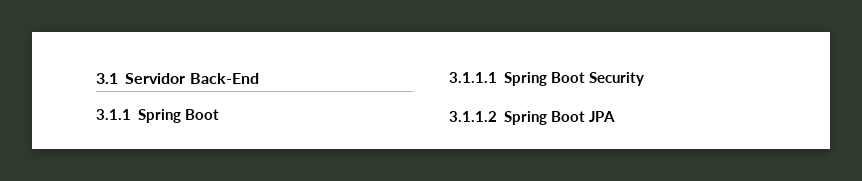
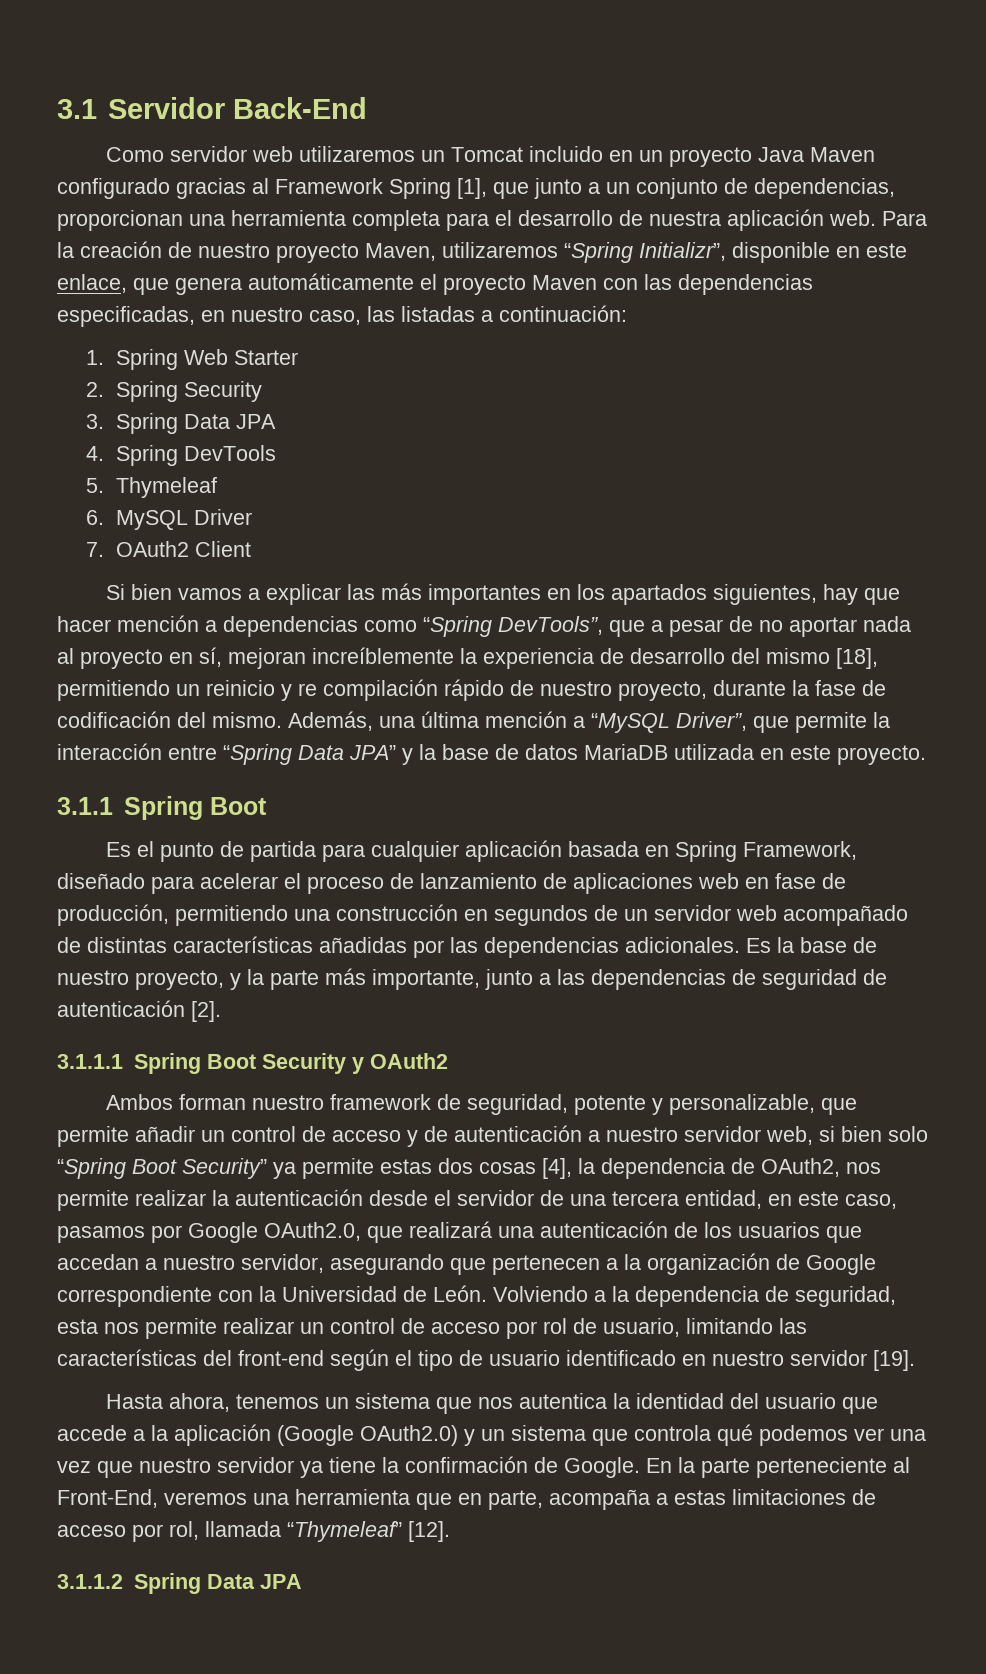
[96,109,220,123] [449,72,645,86] 3.1.1 Spring Boot // 3.1.1.1 Spring Boot Security -> [105,146,875,167] [57,178,895,199] [57,209,927,231] [57,241,907,263] [57,273,813,295] [57,305,627,327] [86,349,298,370] [86,381,262,402] [86,413,276,434] [86,445,276,466] [86,477,217,498] [86,509,252,530] [86,541,251,557] [105,583,900,605] [57,615,911,637] [57,647,878,669] [57,679,886,701] [57,711,890,733] [57,743,926,765] [57,796,267,820] [105,840,857,862] [57,873,846,894] [57,904,908,926] [57,936,877,958] [57,968,887,990] [57,1000,221,1022] [57,1053,448,1074] [105,1094,857,1115] [57,1125,928,1147] [57,1158,881,1179] [57,1189,897,1211] [57,1221,862,1243] [57,1253,876,1275] [57,1285,896,1307] [57,1318,807,1339] [57,1349,915,1371] [105,1393,878,1414] [57,1424,926,1446] [57,1456,910,1478] [57,1489,876,1510] [57,1521,450,1542] Como servidor web utilizaremos un Tomcat incluido en un proyecto Java Maven configurado gracias al Framework Spring [1], que junto a un conjunto de dependencias, proporcionan una herramienta completa para el desarrollo de nuestra aplicación web. Para la creación de nuestro proyecto Maven, utilizaremos “Spring Initializr”, disponible en este enlace, que genera automáticamente el proyecto Maven con las dependencias especificadas, en nuestro caso, las listadas a continuación: // 1. Spring Web Starter // 2. Spring Security // 3. Spring Data JPA // 4. Spring DevTools // 5. Thymeleaf // 6. MySQL Driver // 7. OAuth2 Client // Si bien vamos a explicar las más importantes en los apartados siguientes, hay que hacer mención a dependencias como “Spring DevTools”, que a pesar de no aportar nada al proyecto en sí, mejoran increíblemente la experiencia de desarrollo del mismo [18], permitiendo un reinicio y re compilación rápido de nuestro proyecto, durante la fase de codificación del mismo. Además, una última mención a “MySQL Driver”, que permite la interacción entre “Spring Data JPA” y la base de datos MariaDB utilizada en este proyecto. // 3.1.1 Spring Boot // Es el punto de partida para cualquier aplicación basada en Spring Framework, diseñado para acelerar el proceso de lanzamiento de aplicaciones web en fase de producción, permitiendo una construcción en segundos de un servidor web acompañado de distintas características añadidas por las dependencias adicionales. Es la base de nuestro proyecto, y la parte más importante, junto a las dependencias de seguridad de autenticación [2]. // 3.1.1.1 Spring Boot Security y OAuth2 // Ambos forman nuestro framework de seguridad, potente y personalizable, que permite añadir un control de acceso y de autenticación a nuestro servidor web, si bien solo “Spring Boot Security” ya permite estas dos cosas [4], la dependencia de OAuth2, nos permite realizar la autenticación desde el servidor de una tercera entidad, en este caso, pasamos por Google OAuth2.0, que realizará una autenticación de los usuarios que accedan a nuestro servidor, asegurando que pertenecen a la organización de Google correspondiente con la Universidad de León. Volviendo a la dependencia de seguridad, esta nos permite realizar un control de acceso por rol de usuario, limitando las características del front-end según el tipo de usuario identificado en nuestro servidor [19]. // Hasta ahora, tenemos un sistema que nos autentica la identidad del usuario que accede a la aplicación (Google OAuth2.0) y un sistema que controla qué podemos ver una vez que nuestro servidor ya tiene la confirmación de Google. En la parte perteneciente al Front-End, veremos una herramienta que en parte, acompaña a estas limitaciones de acceso por rol, llamada “Thymeleaf” [12].
[551,111,586,122] Boot -> [206,1574,255,1589] Data

